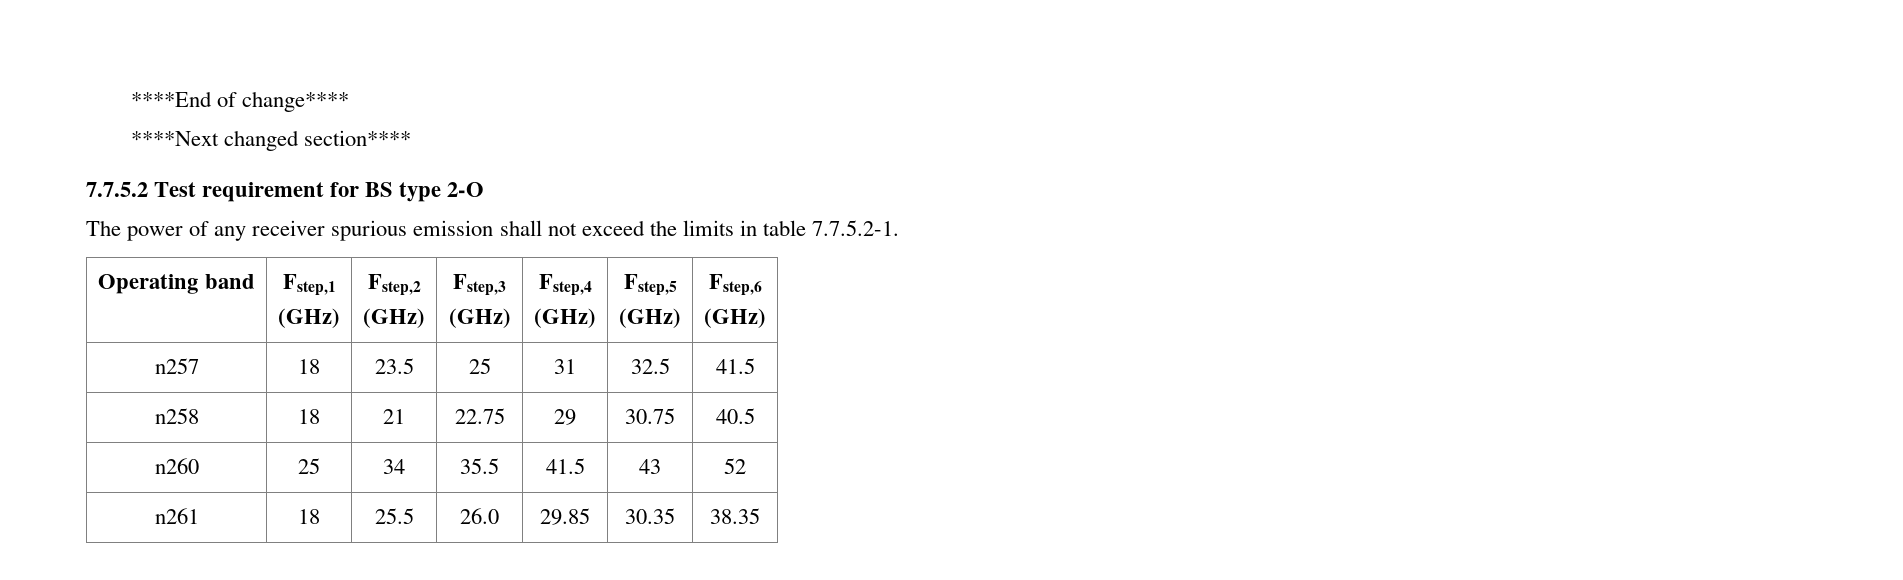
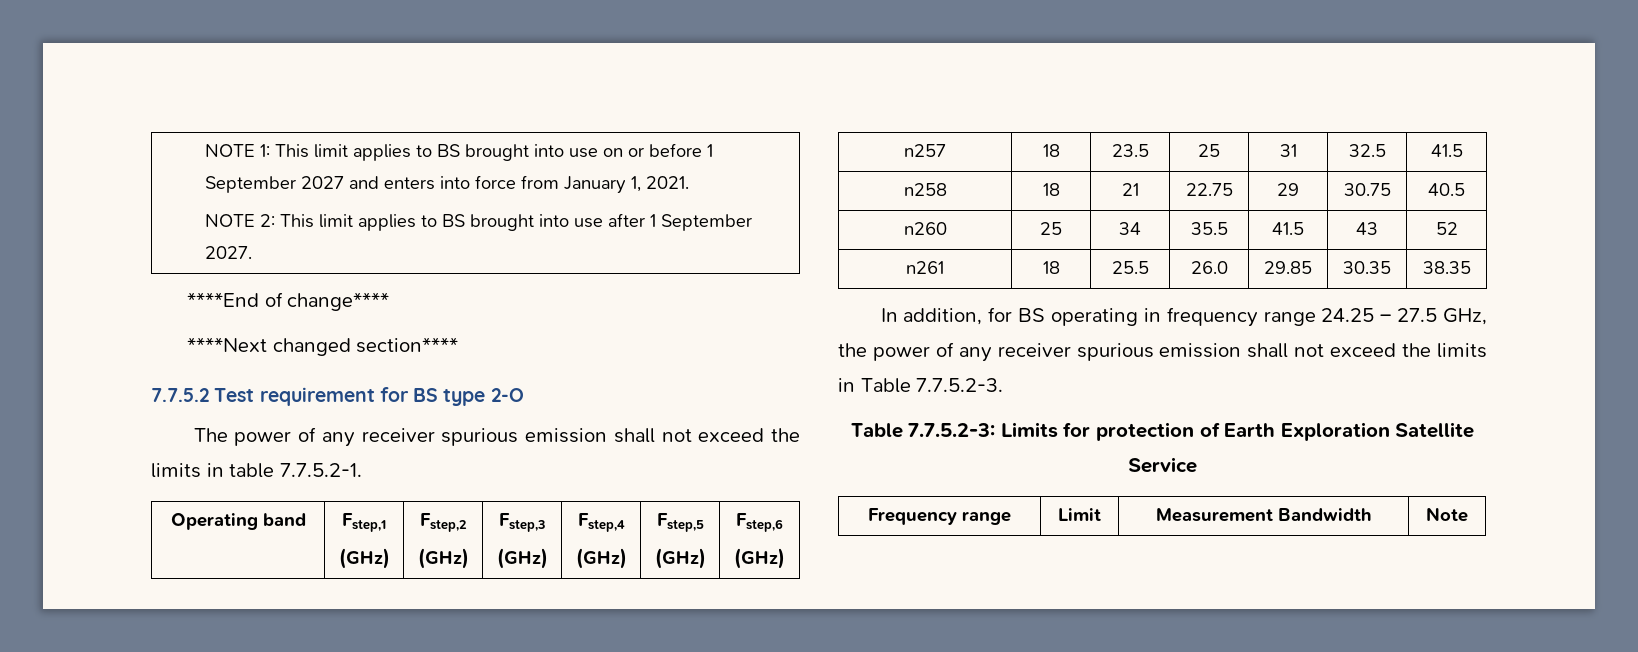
(130, 99) none -> [204,143,713,161] [204,175,689,194] [204,213,752,231] [204,246,252,259] NOTE 1: This limit applies to BS brought into use on or before 1 September 2027 and enters into force from January 1, 2021. // NOTE 2: This limit applies to BS brought into use after 1 September 2027. //
(760, 516) none -> [880,307,1487,327] [838,342,1487,362] [838,378,1004,393] [850,422,1475,441] [1128,457,1197,473] [868,508,1011,525] [1058,508,1101,521] [1156,508,1371,522] [1426,507,1468,522] // In addition, for BS operating in frequency range 24.25 – 27.5 GHz, the power of any receiver spurious emission shall not exceed the limits in Table 7.7.5.2-3. // Table 7.7.5.2-3: Limits for protection of Earth Exploration Satellite Service // Frequency range | Limit | Measurement Bandwidth | Note

